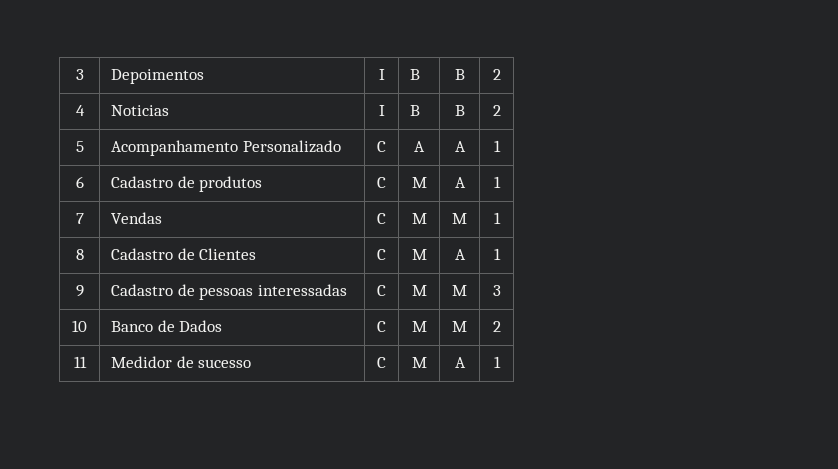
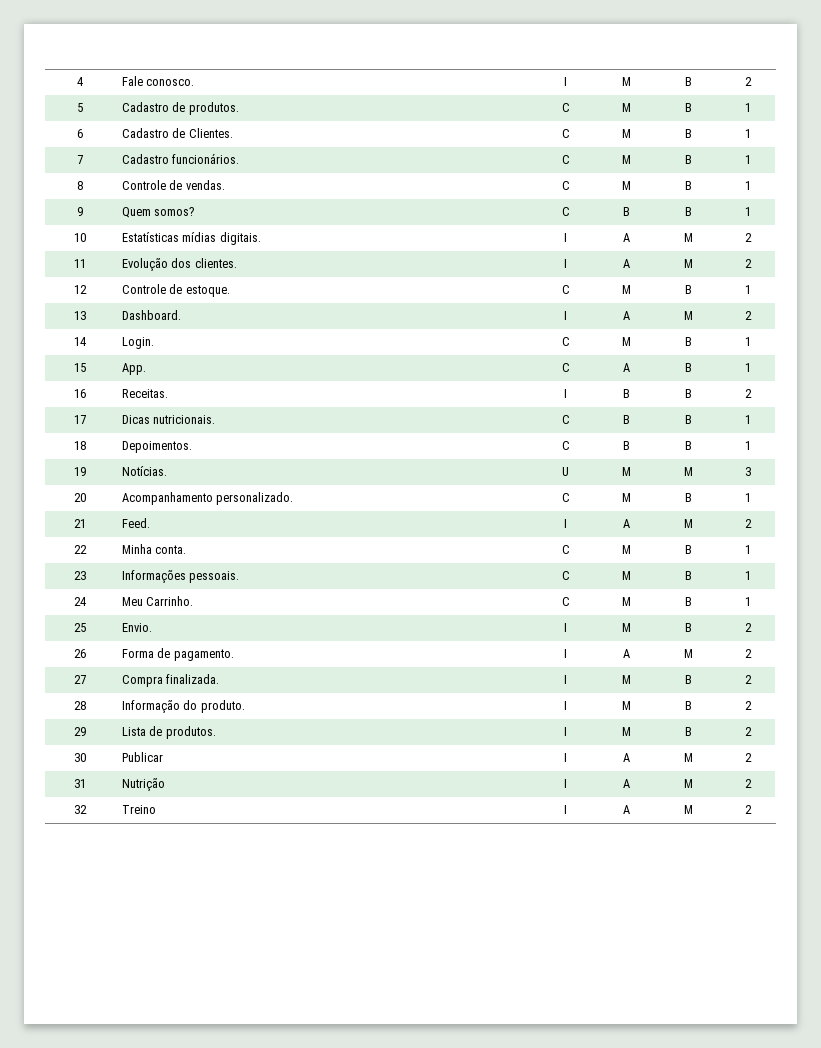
[75,69,84,80] [111,69,205,84] [378,69,385,80] [410,69,421,80] [454,69,465,80] [492,69,501,80] [75,105,85,116] [111,105,170,116] [378,105,385,116] [410,105,421,116] [454,105,465,116] [492,105,501,116] [75,141,84,152] [111,140,341,156] [377,141,386,152] [414,141,425,152] [454,141,466,152] [493,140,501,152] [75,176,84,188] [111,176,263,192] [377,177,386,188] [411,177,427,188] [454,177,466,188] [493,176,501,188] [75,213,84,224] [111,212,163,224] [377,213,386,224] [411,213,427,224] [452,213,467,224] [493,212,501,224] [75,249,84,260] [111,248,257,260] [377,249,386,260] [411,249,427,260] [454,249,466,260] [493,248,501,260] [75,285,84,297] [111,284,347,300] [377,285,386,296] [411,285,427,296] [452,285,467,296] [492,285,501,296] [72,320,87,332] [111,320,223,332] [377,321,386,332] [411,321,427,332] [452,321,467,332] [492,321,501,332] [73,356,87,368] [111,356,252,368] [377,357,386,368] [411,357,427,368] [454,357,466,368] [493,356,501,368] 3 | Depoimentos | I | B | B | 2 // 4 | Noticias | I | B | B | 2 // 5 | Acompanhamento Personalizado | C | A | A | 1 // 6 | Cadastro de produtos | C | M | A | 1 // 7 | Vendas | C | M | M | 1 // 8 | Cadastro de Clientes | C | M | A | 1 // 9 | Cadastro de pessoas interessadas | C | M | M | 3 // 10 | Banco de Dados | C | M | M | 2 // 11 | Medidor de sucesso | C | M | A | 1 -> [76,77,83,86] [122,76,195,86] [564,77,567,86] [622,77,631,86] [685,77,692,86] [744,77,752,86] [76,103,83,112] [122,102,239,115] [561,103,570,112] [622,103,631,112] [685,103,692,112] [744,103,751,112] [76,129,83,138] [122,128,233,138] [561,129,570,138] [622,129,631,138] [685,129,692,138] [744,129,751,138] [76,155,83,164] [122,153,240,164] [561,155,570,164] [622,155,631,164] [685,155,692,164] [744,155,751,164] [76,181,83,190] [122,180,225,190] [561,181,570,190] [622,181,631,190] [685,181,692,190] [744,181,751,190] [76,207,83,216] [122,207,195,218] [561,207,570,216] [623,207,630,216] [685,207,692,216] [744,207,751,216] [73,233,86,242] [122,232,261,245] [564,233,567,242] [623,233,630,242] [684,233,693,242] [744,233,752,242] [73,259,86,268] [122,258,237,271] [564,259,567,268] [623,259,630,268] [684,259,693,268] [744,259,752,268] [73,285,87,294] [122,284,230,297] [561,285,570,294] [622,285,631,294] [685,285,692,294] [744,285,751,294] [73,311,86,320] [122,310,182,320] [564,311,567,320] [623,311,630,320] [684,311,693,320] [744,311,752,320] [73,337,86,346] [122,337,155,349] [561,337,570,346] [622,337,631,346] [685,337,692,346] [744,337,751,346] [73,363,86,372] [122,363,147,375] [561,363,570,372] [623,363,630,372] [685,363,692,372] [744,363,751,372] [73,389,86,398] [122,389,169,398] [564,389,567,398] [623,389,630,398] [685,389,692,398] [744,389,752,398] [73,415,86,424] [122,415,216,424] [561,415,570,424] [623,415,630,424] [685,415,692,424] [744,415,751,424] [73,441,86,450] [122,441,193,453] [561,441,570,450] [623,441,630,450] [685,441,692,450] [744,441,751,450] [73,467,86,476] [122,466,168,476] [562,467,569,476] [622,467,631,476] [684,467,693,476] [744,467,751,476] [73,493,86,502] [122,492,294,505] [561,493,570,502] [622,493,631,502] [685,493,692,502] [744,493,751,502] [73,519,86,528] [122,518,151,528] [564,519,567,528] [623,519,630,528] [684,519,693,528] [744,519,752,528] [73,545,87,554] [122,544,187,554] [561,545,570,554] [622,545,631,554] [685,545,692,554] [744,545,751,554] [73,571,86,580] [122,570,240,583] [561,571,570,580] [622,571,631,580] [685,571,692,580] [744,571,751,580] [73,597,86,606] [122,596,194,606] [561,597,570,606] [622,597,631,606] [685,597,692,606] [744,597,751,606] [73,623,86,632] [122,623,153,632] [564,623,567,632] [622,623,631,632] [685,623,692,632] [744,623,752,632] [73,649,86,658] [122,648,234,661] [564,649,567,658] [623,649,630,658] [684,649,693,658] [744,649,752,658] [73,675,86,684] [122,674,220,687] [564,675,567,684] [622,675,631,684] [685,675,692,684] [744,675,752,684] [73,701,86,710] [122,700,245,713] [564,701,567,710] [622,701,631,710] [685,701,692,710] [744,701,752,710] [73,727,86,736] [122,726,216,739] [564,727,567,736] [622,727,631,736] [685,727,692,736] [744,727,752,736] [73,753,86,762] [122,752,164,762] [564,753,567,762] [623,753,630,762] [684,753,693,762] [744,753,752,762] [73,779,86,788] [122,778,166,791] [564,779,567,788] [623,779,630,788] [684,779,693,788] [744,779,752,788] [73,805,87,814] [122,805,157,814] [564,805,567,814] [623,805,630,814] [684,805,693,814] [744,805,752,814] 4 | Fale conosco. | I | M | B | 2 // 5 | Cadastro de produtos. | C | M | B | 1 // 6 | Cadastro de Clientes. | C | M | B | 1 // 7 | Cadastro funcionários. | C | M | B | 1 // 8 | Controle de vendas. | C | M | B | 1 // 9 | Quem somos? | C | B | B | 1 // 10 | Estatísticas mídias digitais. | I | A | M | 2 // 11 | Evolução dos clientes. | I | A | M | 2 // 12 | Controle de estoque. | C | M | B | 1 // 13 | Dashboard. | I | A | M | 2 // 14 | Login. | C | M | B | 1 // 15 | App. | C | A | B | 1 // 16 | Receitas. | I | B | B | 2 // 17 | Dicas nutricionais. | C | B | B | 1 // 18 | Depoimentos. | C | B | B | 1 // 19 | Notícias. | U | M | M | 3 // 20 | Acompanhamento personalizado. | C | M | B | 1 // 21 | Feed. | I | A | M | 2 // 22 | Minha conta. | C | M | B | 1 // 23 | Informações pessoais. | C | M | B | 1 // 24 | Meu Carrinho. | C | M | B | 1 // 25 | Envio. | I | M | B | 2 // 26 | Forma de pagamento. | I | A | M | 2 // 27 | Compra finalizada. | I | M | B | 2 // 28 | Informação do produto. | I | M | B | 2 // 29 | Lista de produtos. | I | M | B | 2 // 30 | Publicar | I | A | M | 2 // 31 | Nutrição | I | A | M | 2 // 32 | Treino | I | A | M | 2

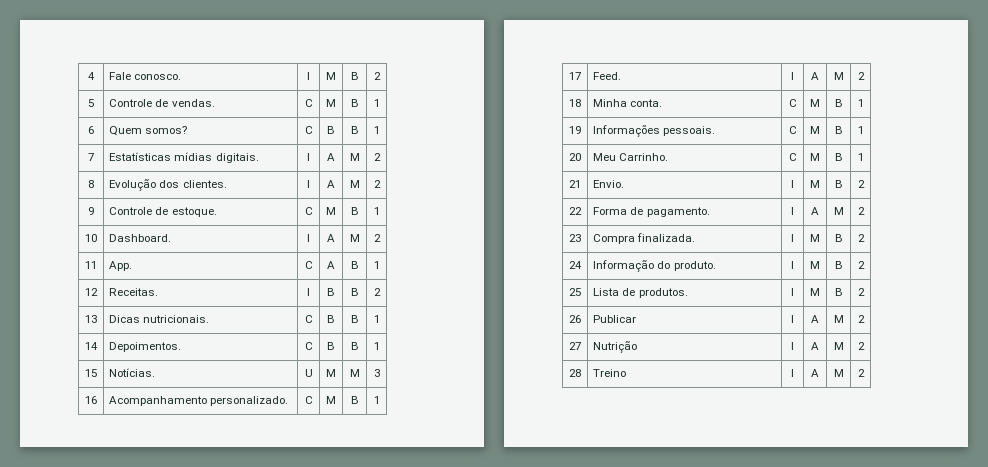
[122,102,239,115] [561,103,570,112] [622,103,631,112] [685,103,692,112] [744,103,751,112] [76,129,83,138] [122,128,233,138] [561,129,570,138] [622,129,631,138] [685,129,692,138] [744,129,751,138] [76,155,83,164] [122,153,240,164] [561,155,570,164] [622,155,631,164] [685,155,692,164] [744,155,751,164] [76,181,83,190] | Cadastro de produtos. | C | M | B | 1 // 6 | Cadastro de Clientes. | C | M | B | 1 // 7 | Cadastro funcionários. | C | M | B | 1 // 8 -> (94, 103) none
[76,207,83,216] 9 -> [88,126,94,134] 6
[73,233,86,242] 10 -> [88,153,94,161] 7
[73,259,86,268] 11 -> [88,180,94,188] 8
[73,285,87,294] 12 -> [88,207,94,215] 9
[73,311,86,320] 13 -> [85,234,97,242] 10
[73,337,86,346] [122,337,155,349] [561,337,570,346] [622,337,631,346] [685,337,692,346] [744,337,751,346] [73,363,86,372] 14 | Login. | C | M | B | 1 // 15 -> [85,261,97,269] 11
[73,389,86,398] 16 -> [85,288,98,296] 12
[73,415,86,424] 17 -> [85,315,97,323] 13
[73,441,86,450] 18 -> [85,342,98,350] 14
[73,467,86,476] 19 -> [85,369,97,377] 15
[73,493,86,502] 20 -> [85,396,97,404] 16
[73,519,86,528] 21 -> [569,72,581,80] 17
[73,545,87,554] 22 -> [569,99,581,107] 18
[73,571,86,580] 23 -> [569,126,581,134] 19
[73,597,86,606] 24 -> [569,153,581,161] 20
[73,623,86,632] 25 -> [569,180,581,188] 21
[73,649,86,658] 26 -> [569,207,582,215] 22
[73,675,86,684] 27 -> [569,234,581,242] 23
[73,701,86,710] 28 -> [569,261,582,269] 24
[73,727,86,736] 29 -> [569,288,581,296] 25
[73,753,86,762] 30 -> [569,315,581,323] 26
[73,779,86,788] 31 -> [569,342,581,350] 27
[73,805,87,814] 32 -> [569,369,581,377] 28

